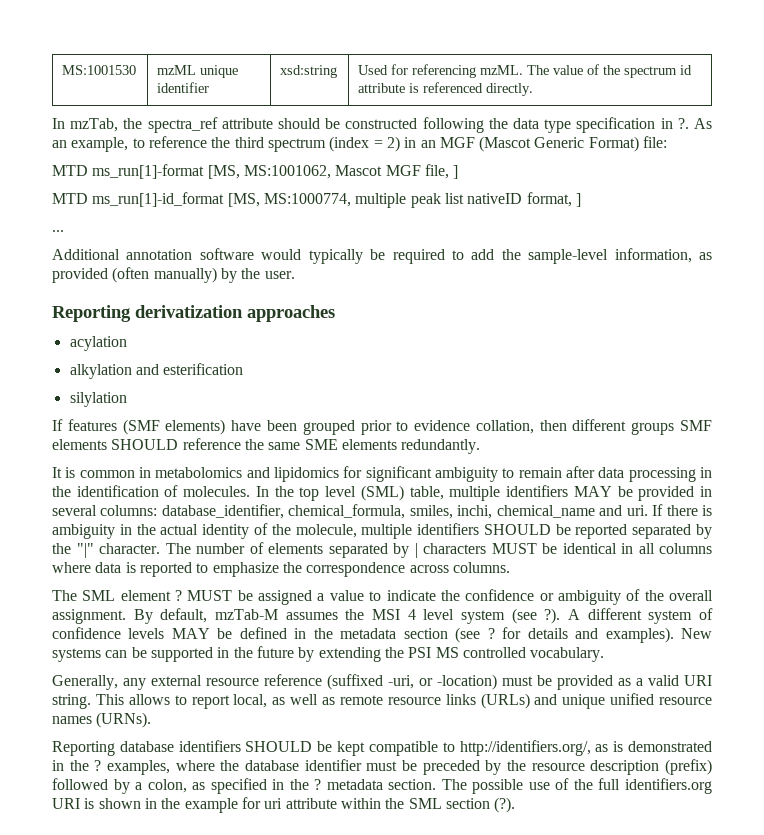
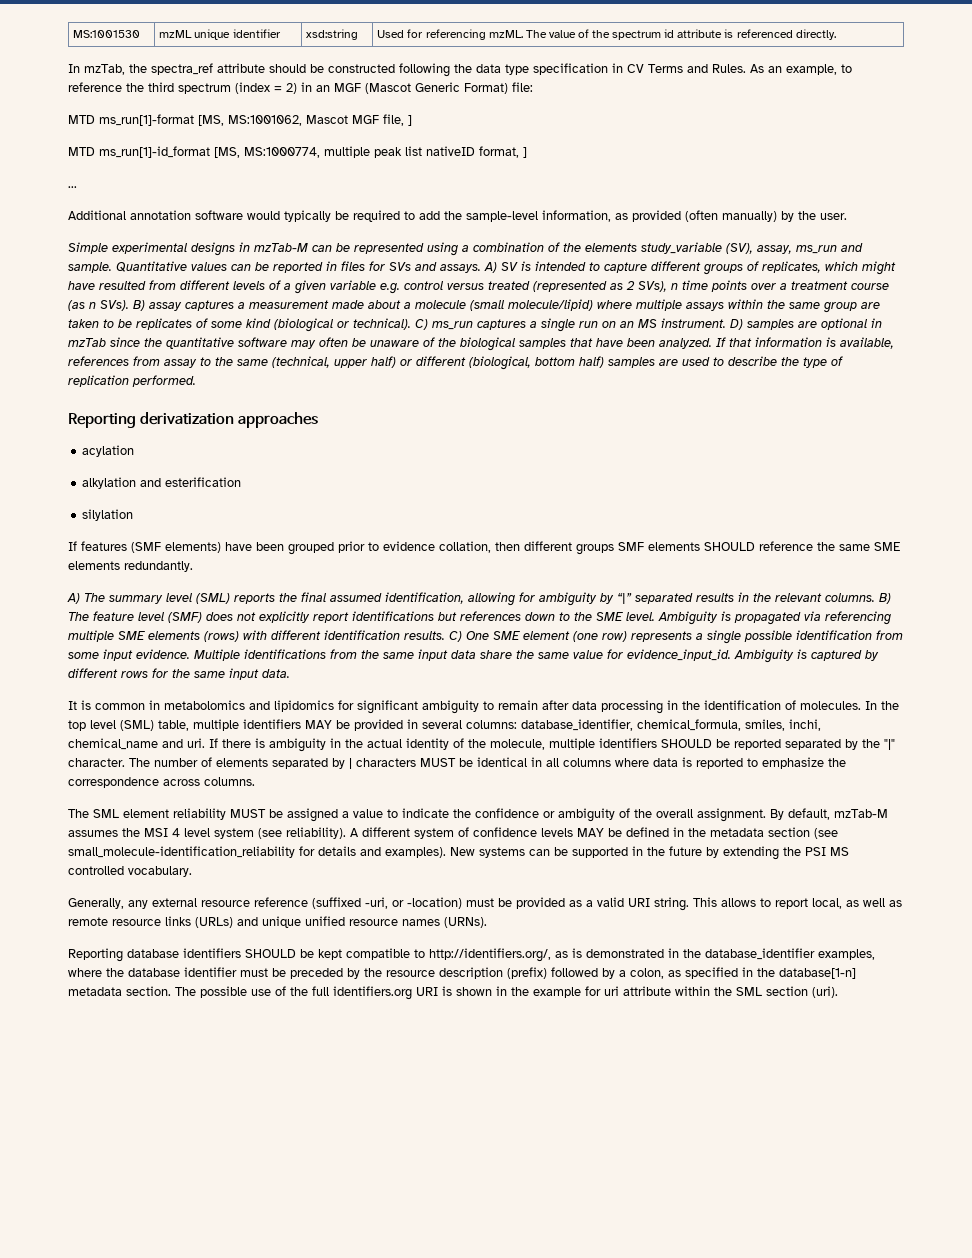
[677,118,689,129] ?. -> [627,64,746,73] CV Terms and Rules.
(295, 275) none -> [68,242,863,256] [68,261,896,275] [68,280,889,294] [68,299,880,313] [68,318,882,332] [68,337,894,351] [68,356,843,370] [68,375,196,387] // Simple experimental designs in mzTab-M can be represented using a combination of the elements study_variable (SV), assay, ms_run and sample. Quantitative values can be reported in files for SVs and assays. A) SV is intended to capture different groups of replicates, which might have resulted from different levels of a given variable e.g. control versus treated (represented as 2 SVs), n time points over a treatment course (as n SVs). B) assay captures a measurement made about a molecule (small molecule/lipid) where multiple assays within the same group are taken to be replicates of some kind (biological or technical). C) ms_run captures a single run on an MS instrument. D) samples are optional in mzTab since the quantitative software may often be unaware of the biological samples that have been analyzed. If that information is available, references from assay to the same (technical, upper half) or different (biological, bottom half) samples are used to describe the type of replication performed.
(481, 446) none -> [67,592,891,606] [68,611,891,625] [68,630,903,644] [68,649,879,663] [68,668,290,680] // A) The summary level (SML) reports the final assumed identification, allowing for ambiguity by “|” separated results in the relevant columns. B) The feature level (SMF) does not explicitly report identifications but references down to the SME level. Ambiguity is propagated via referencing multiple SME elements (rows) with different identification results. C) One SME element (one row) represents a single possible identification from some input evidence. Multiple identifications from the same input data share the same value for evidence_input_id. Ambiguity is captured by different rows for the same input data.
[175,590,183,601] ? -> [173,808,226,820] reliability
[544,608,561,624] ?). -> [286,827,346,839] reliability).
[487,628,495,639] ? -> [68,846,295,858] small_molecule-identification_reliability
[94,760,102,771] ? -> [705,948,815,960] database_identifier
[314,779,322,790] ? -> [779,968,856,979] database[1-n]
[494,797,516,813] (?). -> [812,986,838,998] (uri).

